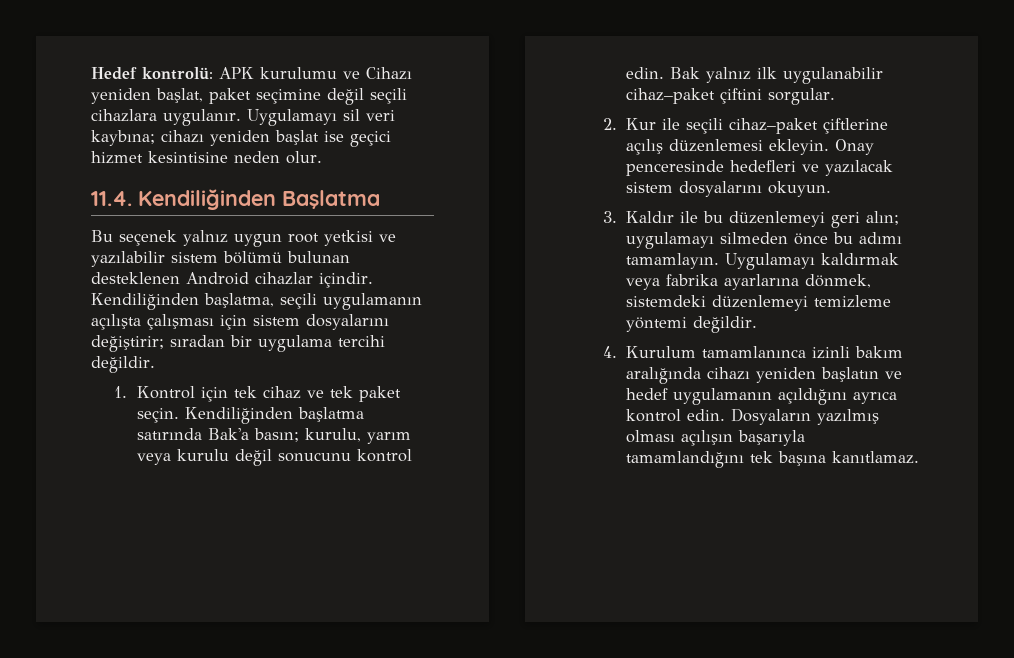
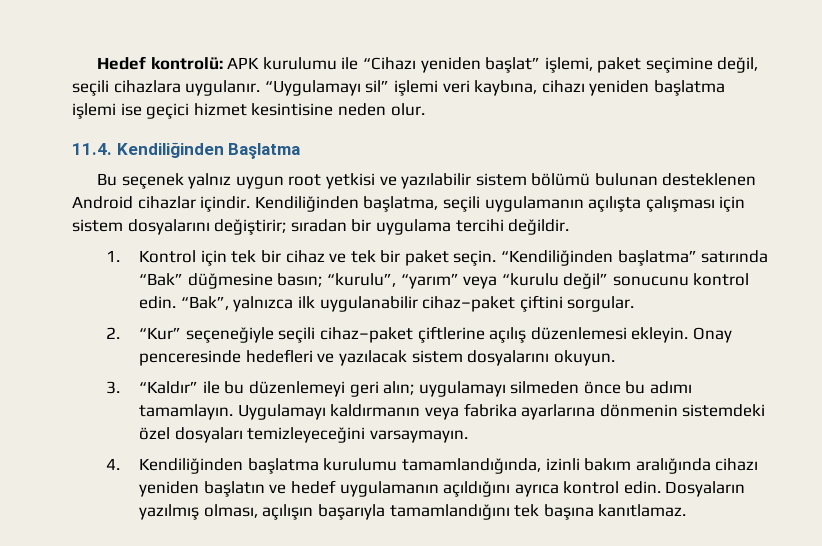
[343,67,412,80] [91,88,203,104] ve Cihazı yeniden başlat, -> [341,57,593,73] ile “Cihazı yeniden başlat” işlemi,
[327,88,364,105] değil -> [717,57,759,73] değil,
[246,109,395,126] [91,130,319,146] Uygulamayı sil veri kaybına; cihazı yeniden başlat -> [264,80,725,96] [72,103,116,119] “Uygulamayı sil” işlemi veri kaybına, cihazı yeniden başlatma işlemi
(257, 392) none -> [260,250,281,263] bir
(353, 392) none -> [380,250,401,263] bir
[184,407,364,424] [136,428,411,444] [136,449,272,466] Kendiliğinden başlatma satırında Bak'a basın; kurulu, yarım veya kurulu değil -> [501,250,769,266] [139,273,609,289] “Kendiliğinden başlatma” satırında “Bak” düğmesine basın; “kurulu”, “yarım” veya “kurulu değil”
[669,67,751,83] Bak yalnız -> [180,296,294,312] “Bak”, yalnızca
[625,118,680,130] Kur ile -> [139,327,274,343] “Kur” seçeneğiyle
[625,211,674,223] Kaldır -> [139,381,199,394] “Kaldır”
[820,253,899,265] kaldırmak -> [330,404,421,417] kaldırmanın
[804,274,871,288] [625,295,891,311] [625,316,757,333] [602,346,806,358] dönmek, sistemdeki düzenlemeyi temizleme yöntemi değildir. // 4. Kurulum tamamlanınca -> [599,404,766,417] [139,427,468,443] [105,458,541,474] dönmenin sistemdeki özel dosyaları temizleyeceğini varsaymayın. // 4. Kendiliğinden başlatma kurulumu tamamlandığında,
[625,430,675,443] olması -> [203,504,258,518] olması,

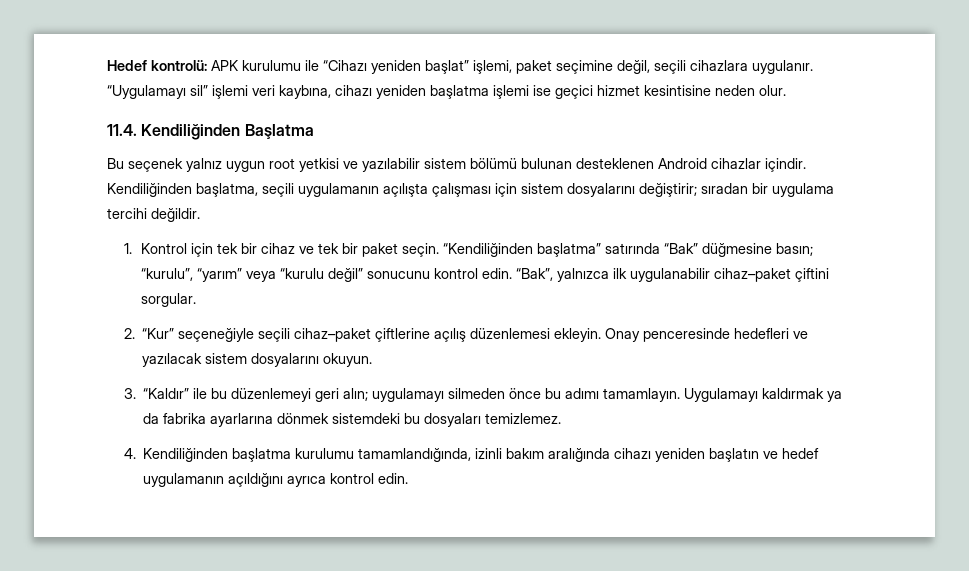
[330,403,766,420] [139,427,468,443] kaldırmanın veya fabrika ayarlarına dönmenin sistemdeki özel dosyaları temizleyeceğini varsaymayın. -> [762,388,843,402] [143,413,562,427] kaldırmak ya da fabrika ayarlarına dönmek sistemdeki bu dosyaları temizlemez.
[665,481,746,497] [139,504,687,520] Dosyaların yazılmış olması, açılışın başarıyla tamamlandığını tek başına kanıtlamaz. -> (409, 478) none

